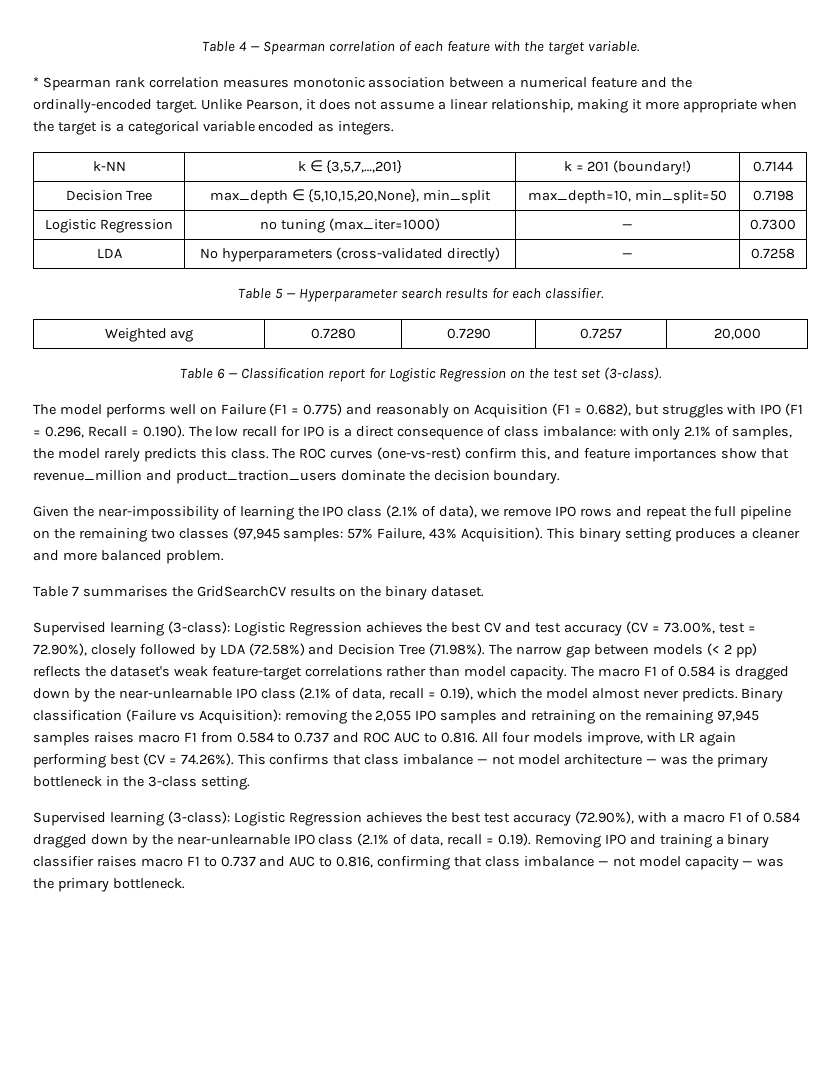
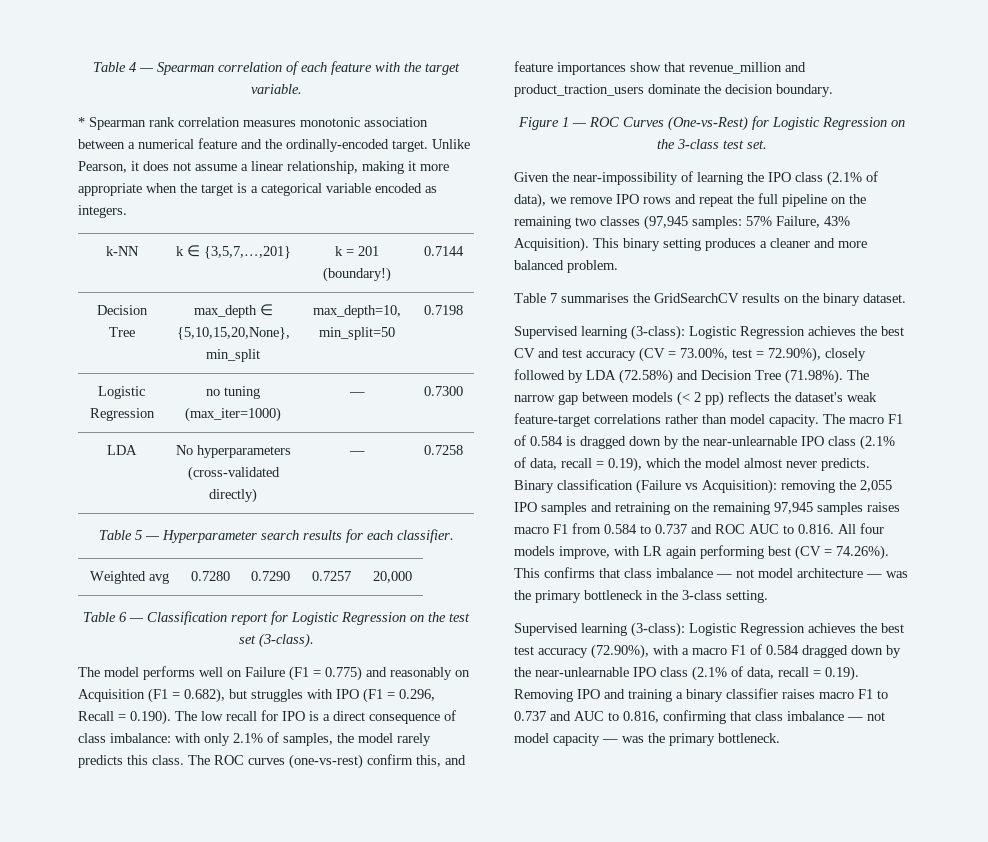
(561, 477) none -> [518,116,905,131] [657,139,767,149] // Figure 1 — ROC Curves (One-vs-Rest) for Logistic Regression on the 3-class test set.

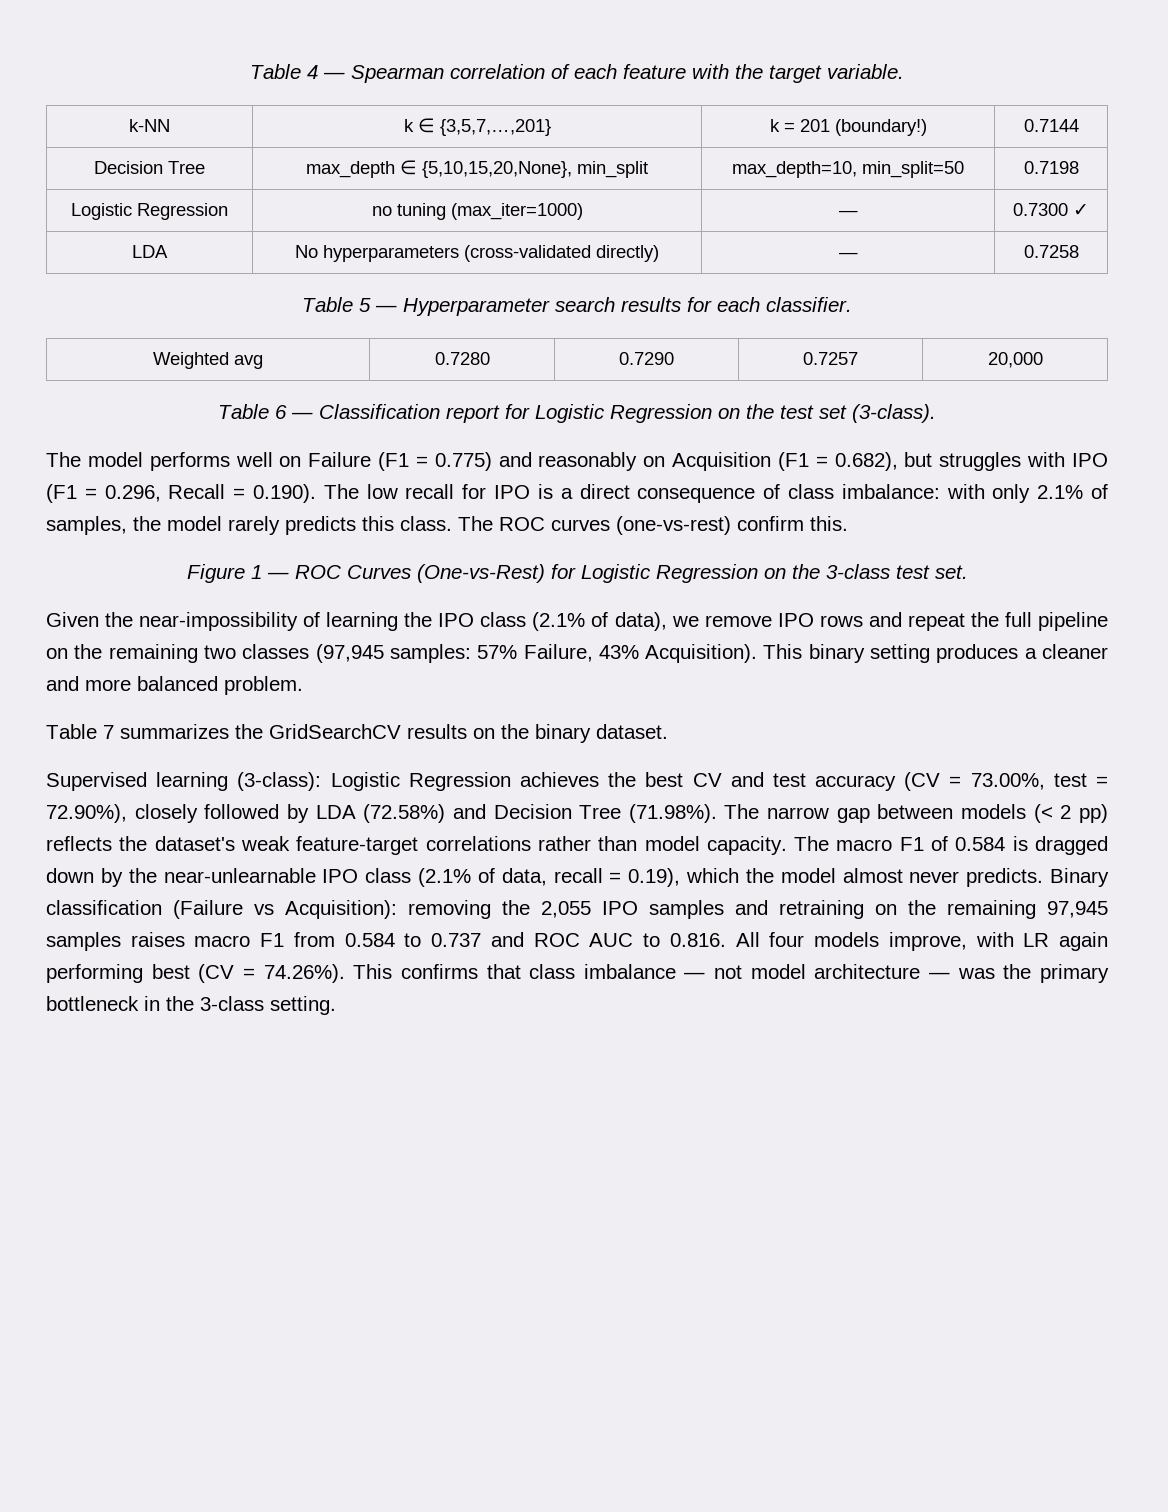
[78,117,428,130] [78,138,470,152] [78,161,449,174] [78,183,437,196] [78,205,127,218] // * Spearman rank correlation measures monotonic association between a numerical feature and the ordinally-encoded target. Unlike Pearson, it does not assume a linear relationship, making it more appropriate when the target is a categorical variable encoded as integers. -> (904, 71) none
(463, 391) none -> [1073,204,1089,216] ✓
[416,755,466,767] [514,61,806,75] [514,84,833,97] this, and feature importances show that revenue_million and product_traction_users dominate the decision boundary. -> [810,516,848,531] this.
[561,293,629,303] summarises -> [120,724,229,739] summarizes
[514,622,904,637] [514,644,901,659] [514,666,859,681] [514,688,888,702] [514,710,885,724] [514,733,780,746] // Supervised learning (3-class): Logistic Regression achieves the best test accuracy (72.90%), with a macro F1 of 0.584 dragged down by the near-unlearnable IPO class (2.1% of data, recall = 0.19). Removing IPO and training a binary classifier raises macro F1 to 0.737 and AUC to 0.816, confirming that class imbalance — not model capacity — was the primary bottleneck. -> (336, 1005) none

